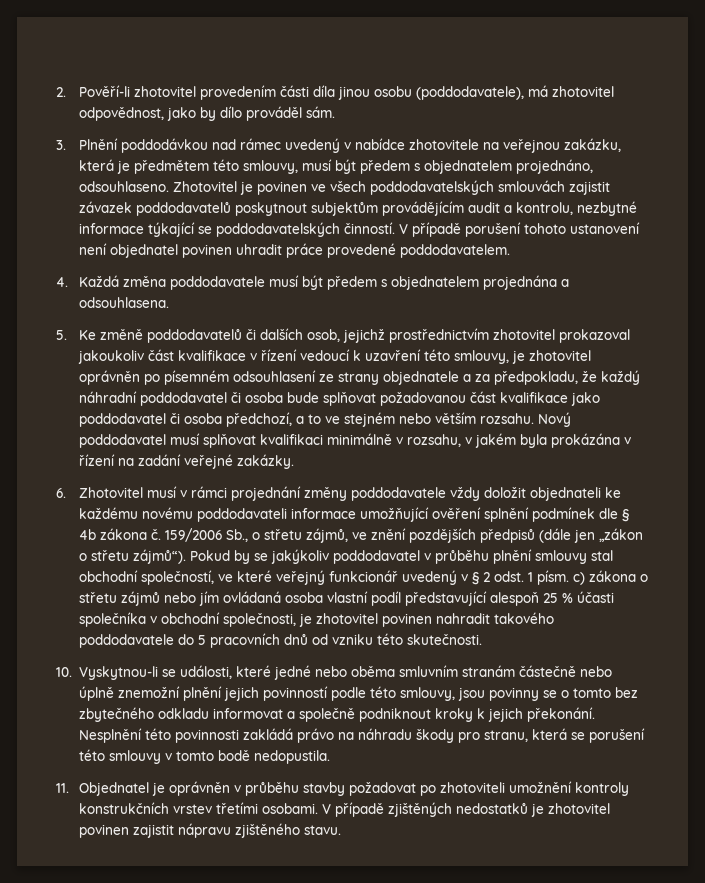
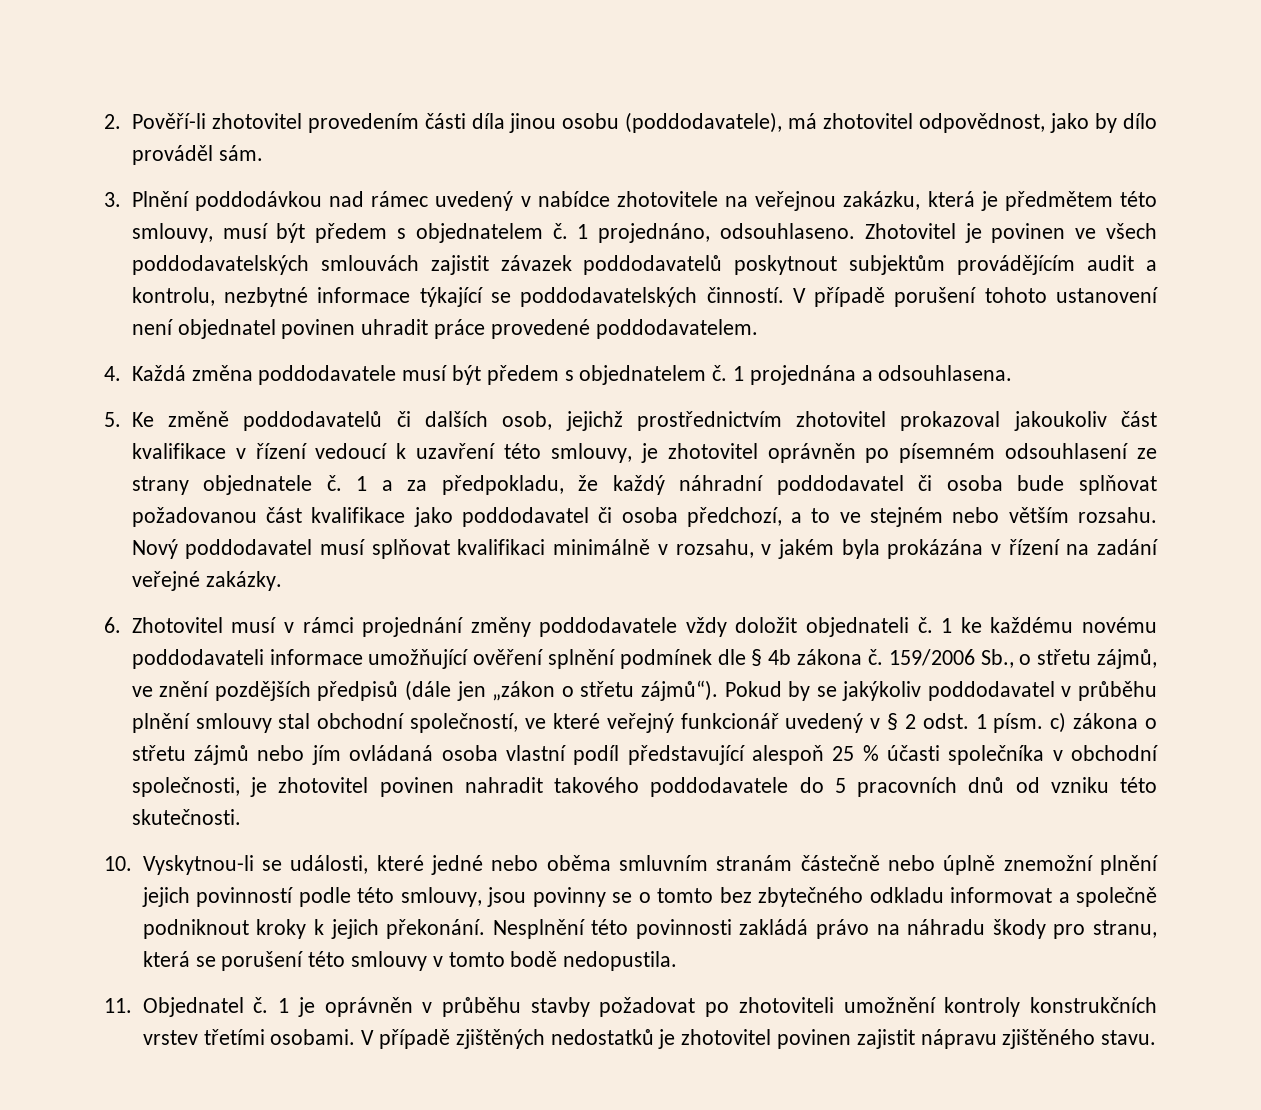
(513, 167) none -> [552,223,589,239] č. 1
(480, 283) none -> [712,365,744,381] č. 1
(460, 378) none -> [326,475,368,491] č. 1
(602, 494) none -> [917,617,953,633] č. 1
(150, 789) none -> [253,997,290,1013] č. 1

